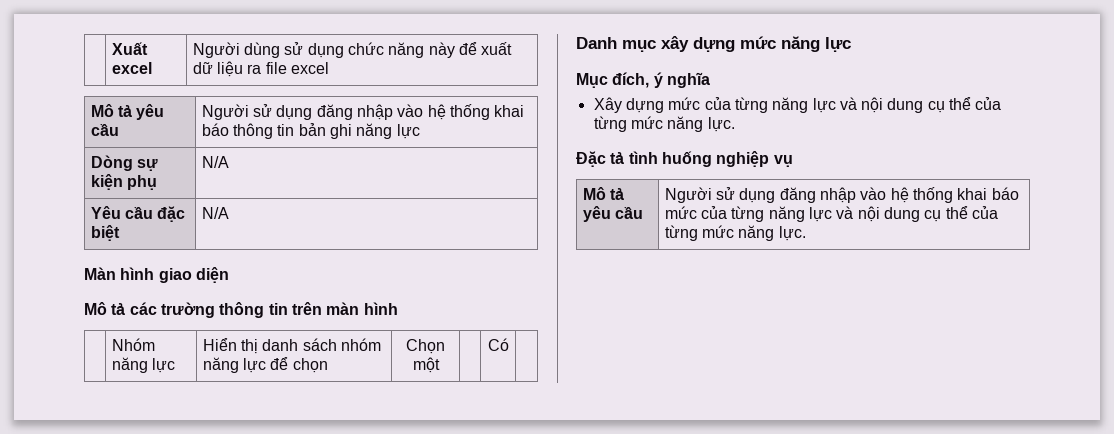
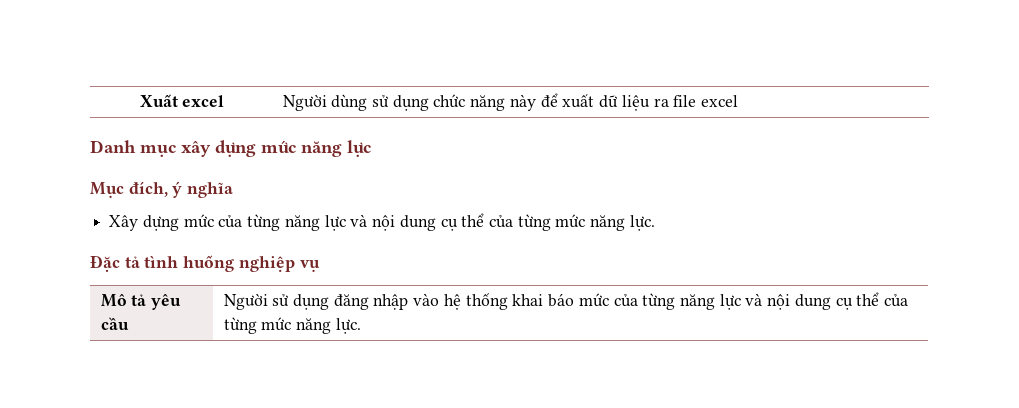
[90,104,165,120] [90,124,119,136] [201,104,525,120] [201,123,420,139] [90,155,158,171] [90,174,157,190] [201,156,229,168] [90,206,186,222] [90,225,120,241] [201,207,229,219] [84,267,229,283] [84,302,398,318] [111,338,155,351] [111,357,175,373] [202,338,381,354] [202,357,328,373] [406,339,445,354] [412,357,440,373] [487,338,509,351] // Mô tả yêu cầu | Người sử dụng đăng nhập vào hệ thống khai báo thông tin bản ghi năng lực // Dòng sự kiện phụ | N/A // Yêu cầu đặc biệt | N/A // Màn hình giao diện // Mô tả các trường thông tin trên màn hình // | Nhóm năng lực | Hiển thị danh sách nhóm năng lực để chọn | Chọn một | | Có | -> (738, 101) none

